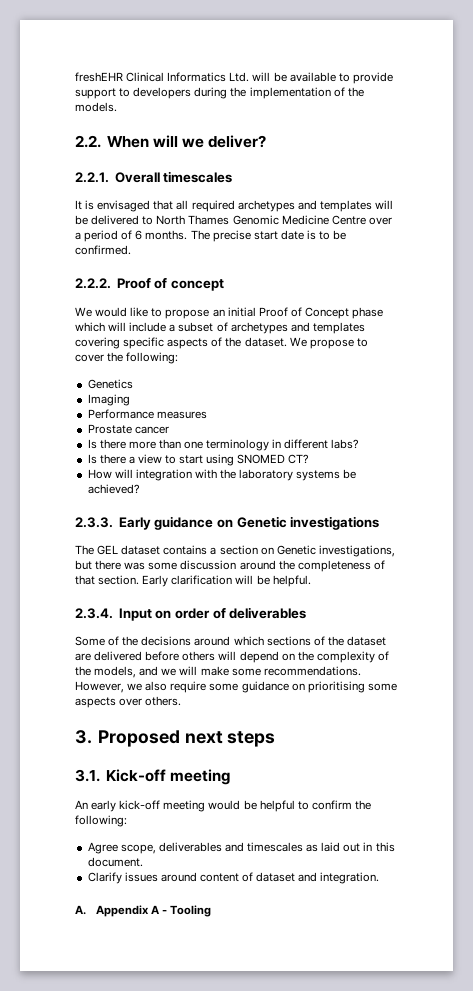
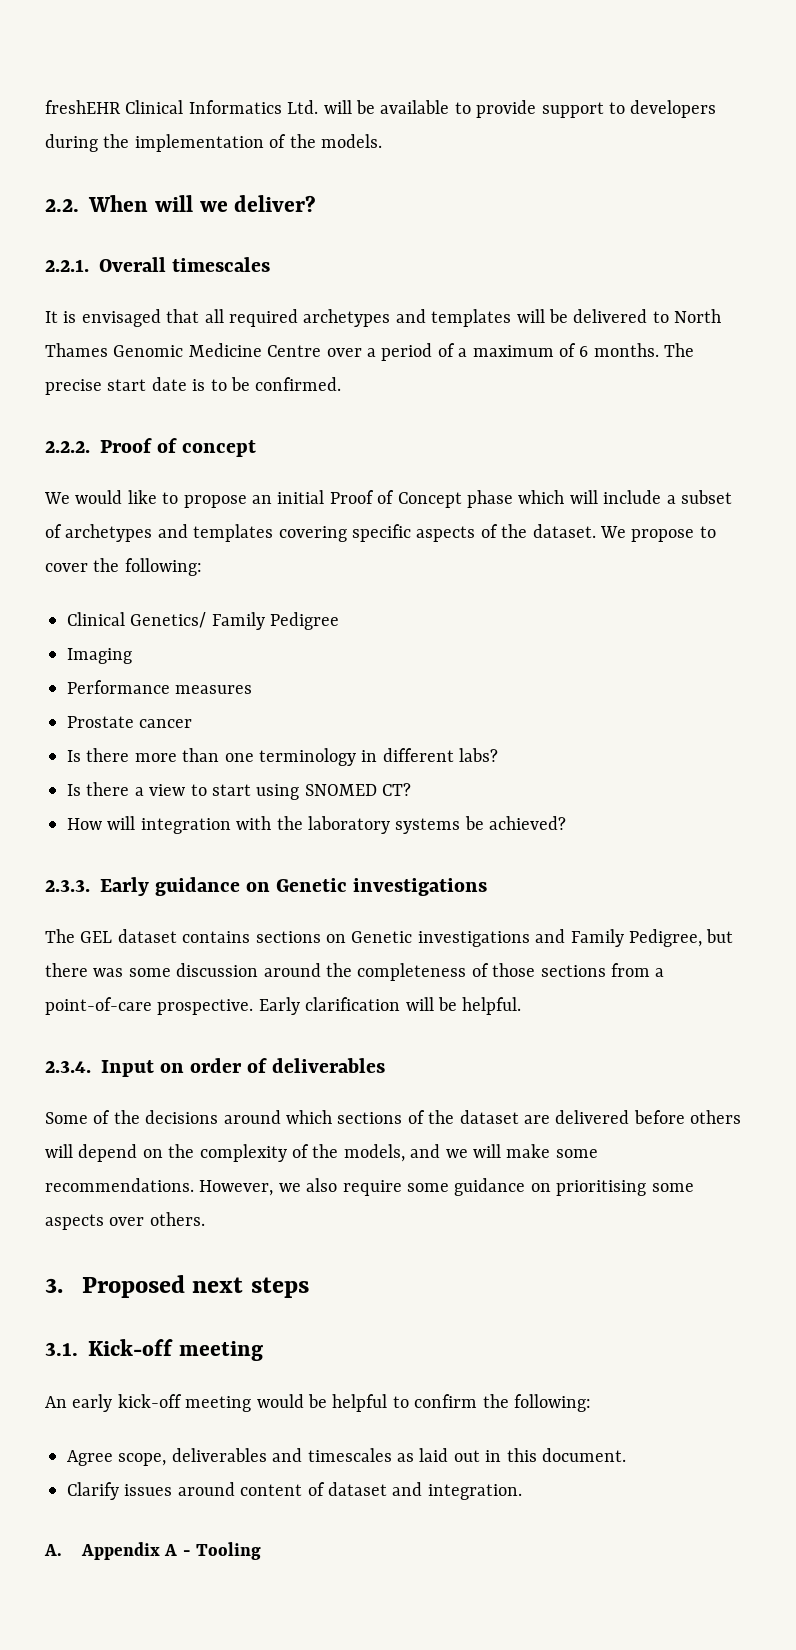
(133, 235) none -> [458,343,576,357] a maximum of
[87,379,133,389] Genetics -> [67,612,340,630] Clinical Genetics/ Family Pedigree
[210,545,395,557] a section on Genetic investigations, -> [255,929,702,947] sections on Genetic investigations and Family Pedigree,
[75,575,140,585] that section. -> [492,963,665,977] [45,997,254,1015] those sections from a point-of-care prospective.

